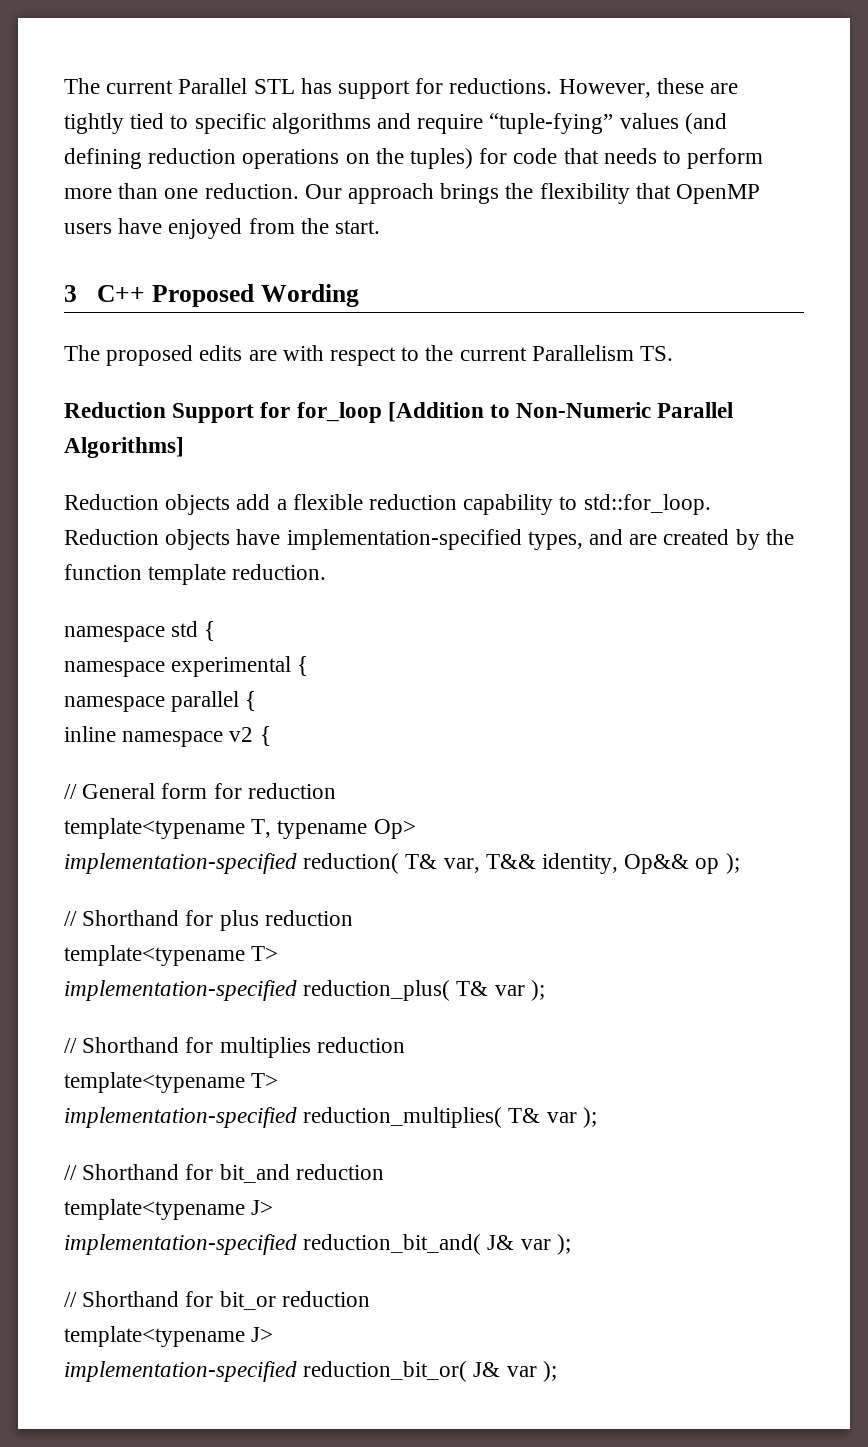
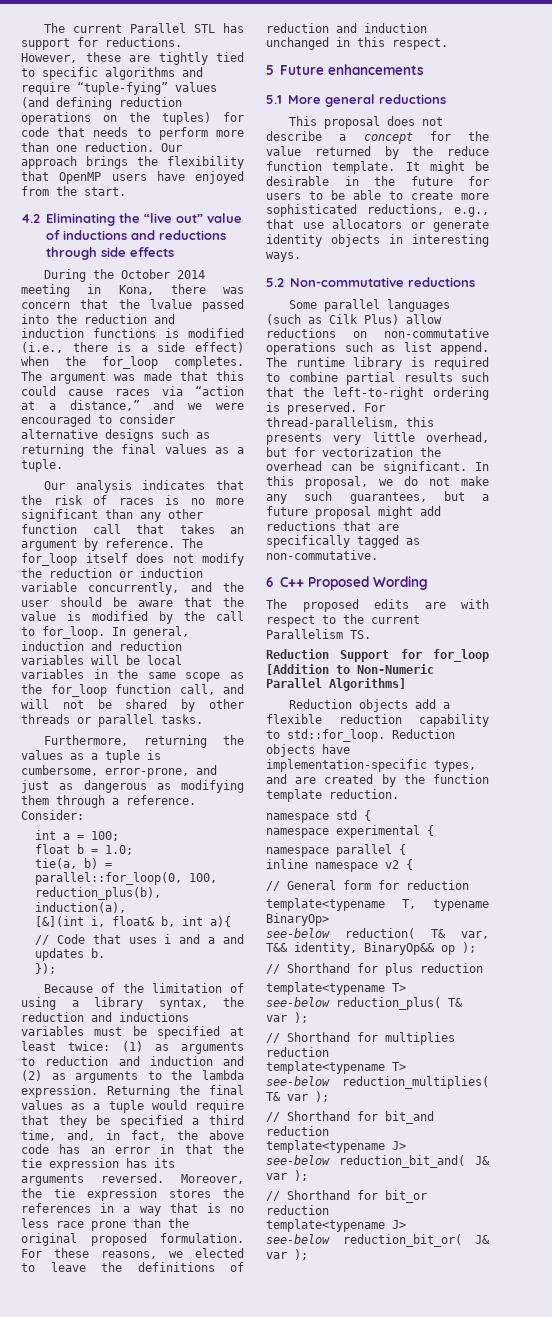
[64,285,77,302] 3 -> [21,213,242,226] [45,230,226,240] [45,247,174,260] [44,269,206,282] [21,284,244,297] [21,299,244,312] [21,314,175,324] [21,328,244,338] [21,342,244,353] [21,356,244,369] [21,371,244,384] [21,386,244,396] [21,400,245,411] [21,414,175,427] [21,429,210,442] [21,444,244,457] [21,459,63,472] [44,480,244,493] [21,495,244,505] [21,509,203,522] [21,524,244,534] [21,538,203,551] [21,553,244,566] [21,568,203,578] [21,582,244,595] [21,597,244,607] [21,611,244,624] [21,626,189,639] [21,641,182,651] [21,655,182,665] [21,669,244,682] [21,684,244,697] [21,699,244,712] [21,714,203,727] [44,735,244,748] [21,750,161,763] [21,765,217,778] [21,780,244,793] [21,795,196,808] [21,810,84,820] [34,830,119,841] [34,844,133,855] [34,858,112,869] [34,872,217,885] [34,887,161,900] [34,902,126,913] [34,916,231,927] [34,934,244,945] [34,948,105,961] [34,963,56,974] [44,983,245,993] [21,997,244,1010] [21,1012,189,1022] [21,1026,244,1039] [21,1041,244,1054] [21,1056,244,1066] [21,1070,244,1083] [21,1085,244,1098] [21,1100,244,1113] [21,1115,244,1128] [21,1130,244,1141] [21,1144,245,1154] [21,1158,175,1171] [21,1173,244,1186] [21,1188,244,1201] [21,1203,244,1216] [21,1218,189,1231] [21,1233,244,1246] [21,1248,244,1259] [21,1262,244,1272] [266,23,427,33] [266,37,448,50] [266,64,424,75] [266,94,446,107] [289,116,444,129] [266,131,489,144] [266,146,489,159] [266,161,489,174] [266,176,489,186] [266,190,489,200] [266,204,489,217] [266,219,489,232] [266,234,489,247] [266,252,301,262] [266,277,475,287] [289,299,451,312] [266,314,442,325] [266,328,489,338] [266,342,489,355] [266,357,489,370] [266,372,489,385] [266,387,489,400] [266,402,385,415] [266,417,434,430] [266,432,489,445] [266,447,441,457] [266,461,489,474] [266,476,489,489] [266,491,489,504] [266,506,441,519] [266,521,399,531] [266,535,420,548] [266,550,378,560] [266,577,273,587] 4.2 Eliminating the “live out” value of inductions and reductions through side effects // During the October 2014 meeting in Kona, there was concern that the lvalue passed into the reduction and induction functions is modified (i.e., there is a side effect) when the for_loop completes. The argument was made that this could cause races via “action at a distance,” and we were encouraged to consider alternative designs such as returning the final values as a tuple. // Our analysis indicates that the risk of races is no more significant than any other function call that takes an argument by reference. The for_loop itself does not modify the reduction or induction variable concurrently, and the user should be aware that the value is modified by the call to for_loop. In general, induction and reduction variables will be local variables in the same scope as the for_loop function call, and will not be shared by other threads or parallel tasks. // Furthermore, returning the values as a tuple is cumbersome, error-prone, and just as dangerous as modifying them through a reference. Consider: // int a = 100; // float b = 1.0; // tie(a, b) = parallel::for_loop(0, 100, reduction_plus(b), induction(a), // [&](int i, float& b, int a){ // // Code that uses i and a and updates b. // }); // Because of the limitation of using a library syntax, the reduction and inductions variables must be specified at least twice: (1) as arguments to reduction and induction and (2) as arguments to the lambda expression. Returning the final values as a tuple would require that they be specified a third time, and, in fact, the above code has an error in that the tie expression has its arguments reversed. Moreover, the tie expression stores the references in a way that is no less race prone than the original proposed formulation. For these reasons, we elected to leave the definitions of reduction and induction unchanged in this respect. // 5 Future enhancements // 5.1 More general reductions // This proposal does not describe a concept for the value returned by the reduce function template. It might be desirable in the future for users to be able to create more sophisticated reductions, e.g., that use allocators or generate identity objects in interesting ways. // 5.2 Non-commutative reductions // Some parallel languages (such as Cilk Plus) allow reductions on non-commutative operations such as list append. The runtime library is required to combine partial results such that the left-to-right ordering is preserved. For thread-parallelism, this presents very little overhead, but for vectorization the overhead can be significant. In this proposal, we do not make any such guarantees, but a future proposal might add reductions that are specifically tagged as non-commutative. // 6
[286,529,522,550] implementation-specified -> [266,759,427,772] implementation-specific
[373,819,416,839] [64,853,297,874] Op> // implementation-specified -> [266,913,329,926] [266,928,330,938] BinaryOp> // see-below
[624,854,690,874] Op&& -> [364,942,435,955] BinaryOp&&
[64,980,297,1001] implementation-specified -> [266,997,330,1007] see-below
[64,1107,297,1128] implementation-specified -> [266,1076,330,1086] see-below
[64,1234,297,1255] implementation-specified -> [266,1155,330,1165] see-below
[64,1361,297,1382] implementation-specified -> [266,1234,330,1244] see-below

